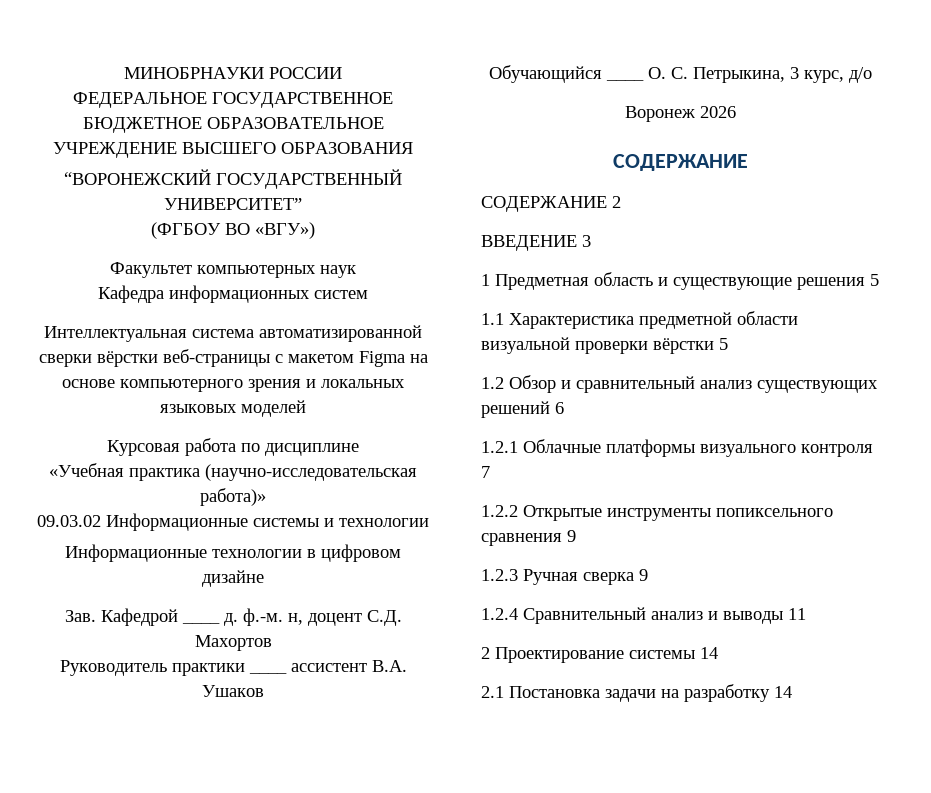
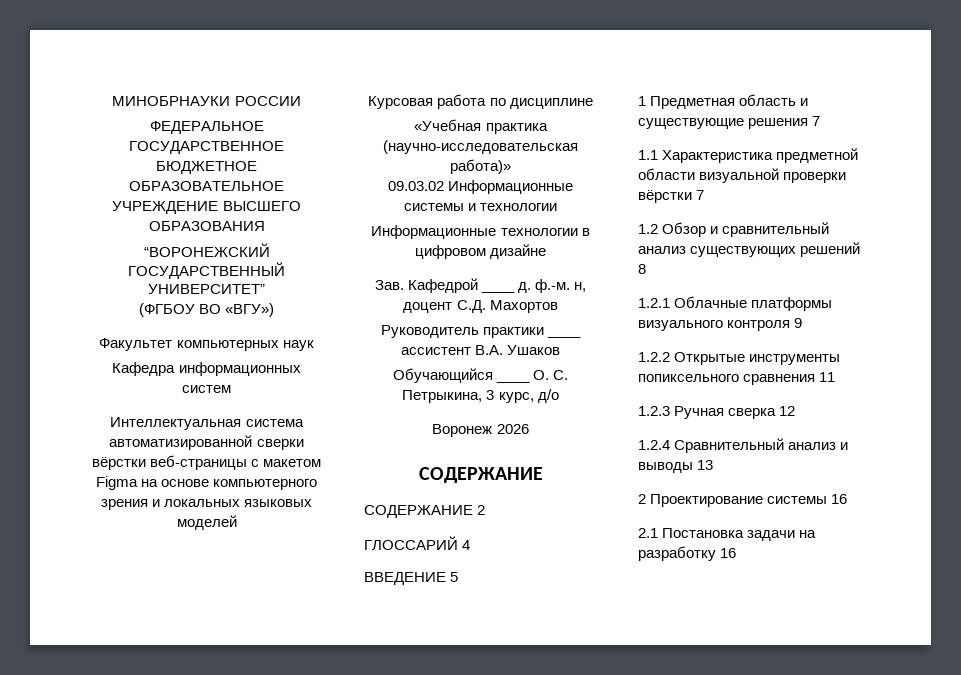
(621, 202) none -> [364,536,471,550] // ГЛОССАРИЙ 4
[582,235,591,247] 3 -> [450,572,459,582] 5
[870,274,879,286] 5 -> [812,116,821,126] 7
[719,338,728,350] 5 -> [696,190,705,200] 7
[555,402,564,414] 6 -> [638,264,646,274] 8
[481,466,490,478] 7 -> [794,318,803,328] 9
[567,530,576,542] 9 -> [819,372,836,382] 11
[639,569,648,581] 9 -> [779,406,796,416] 12
[788,608,806,620] 11 -> [697,460,714,470] 13
[700,647,718,659] 14 -> [831,494,848,504] 16
[774,686,792,698] 14 -> [720,548,737,558] 16

